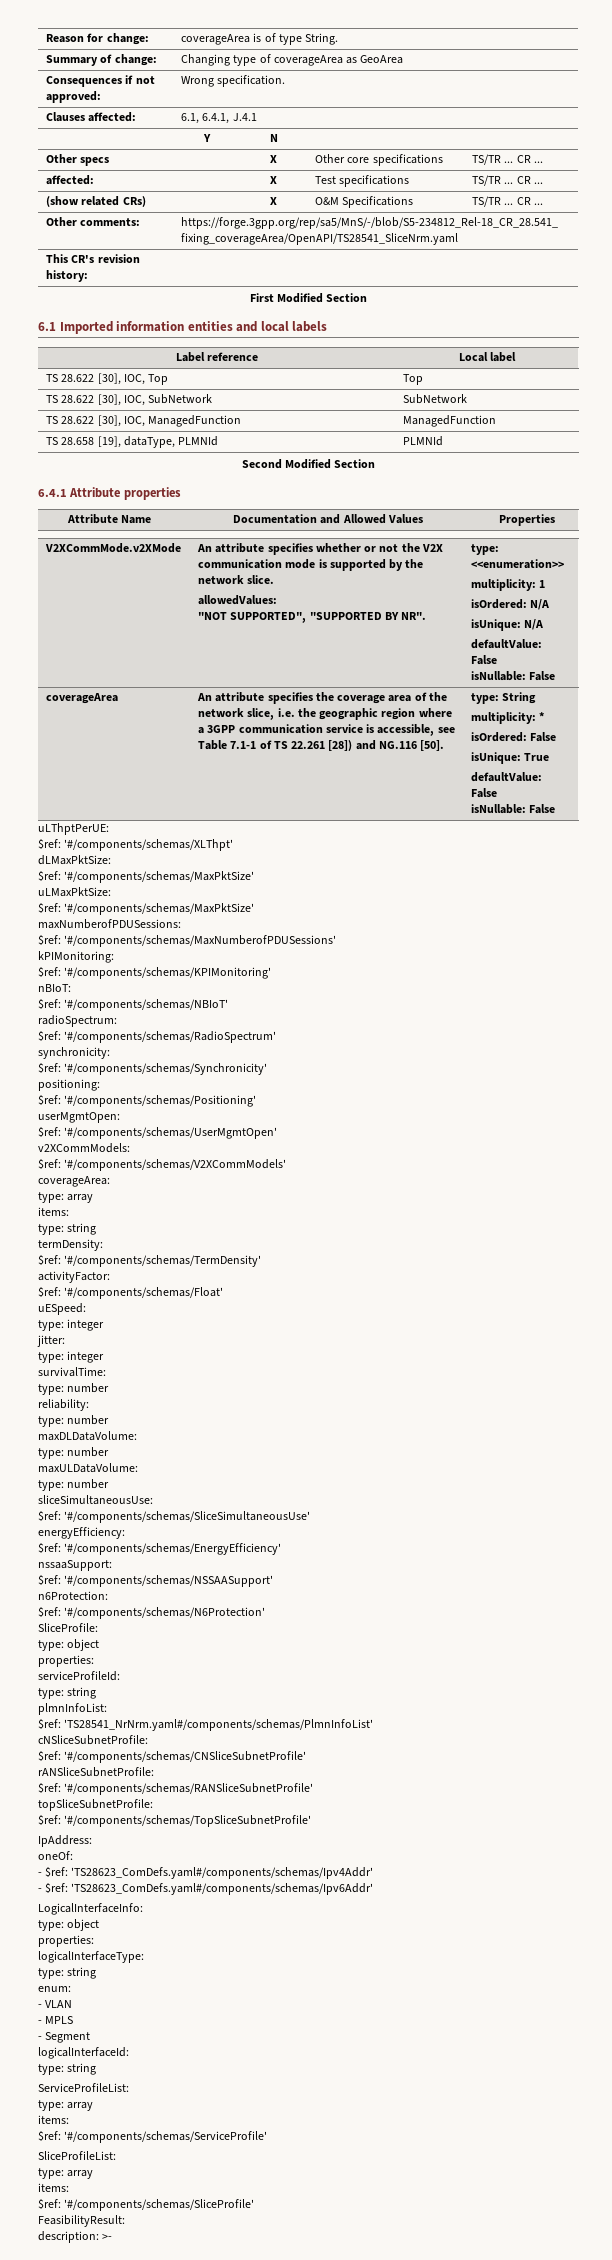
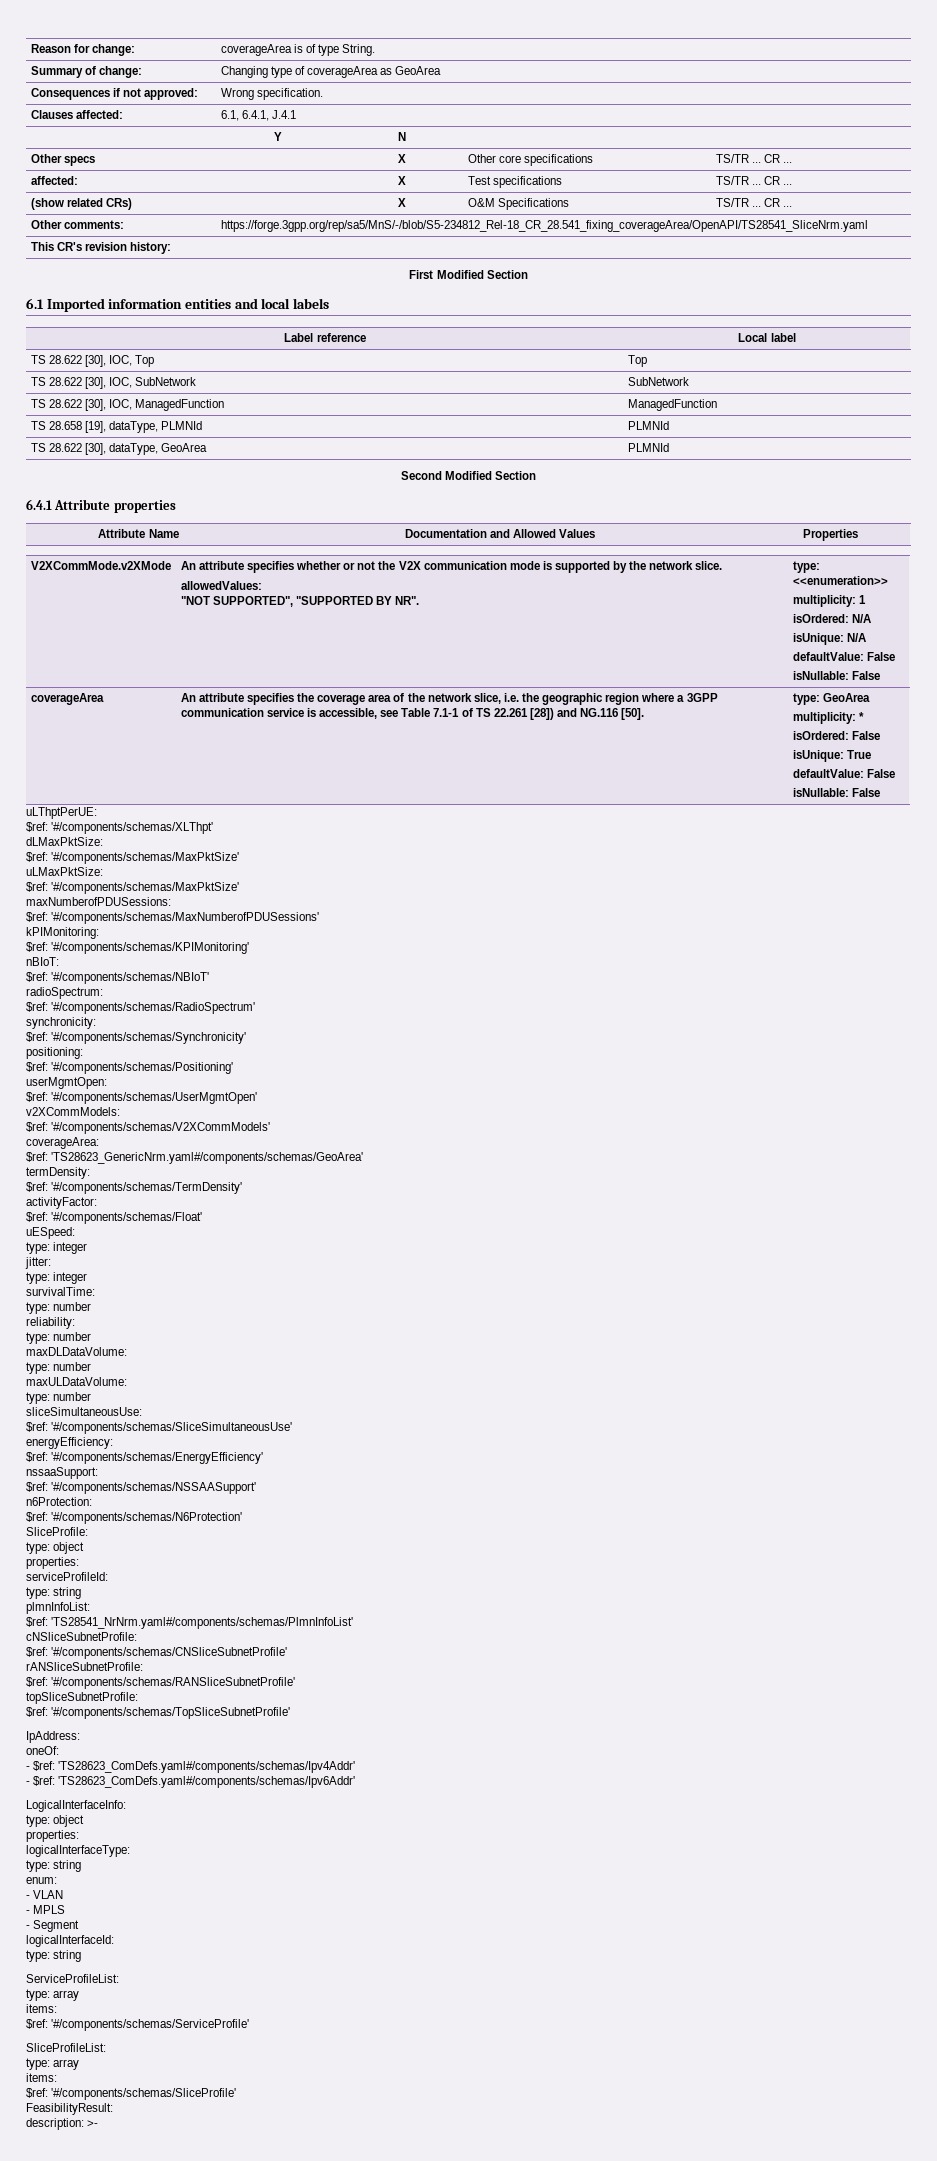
(444, 441) none -> [30,443,208,455] [627,443,669,452] // TS 28.622 [30], dataType, GeoArea | PLMNId
[502,692,537,704] String -> [822,693,870,702] GeoArea
[38,1192,94,1203] [38,1207,69,1216] [38,1223,97,1235] type: array // items: // type: string -> [26,1152,364,1164] $ref: 'TS28623_GenericNrm.yaml#/components/schemas/GeoArea'

